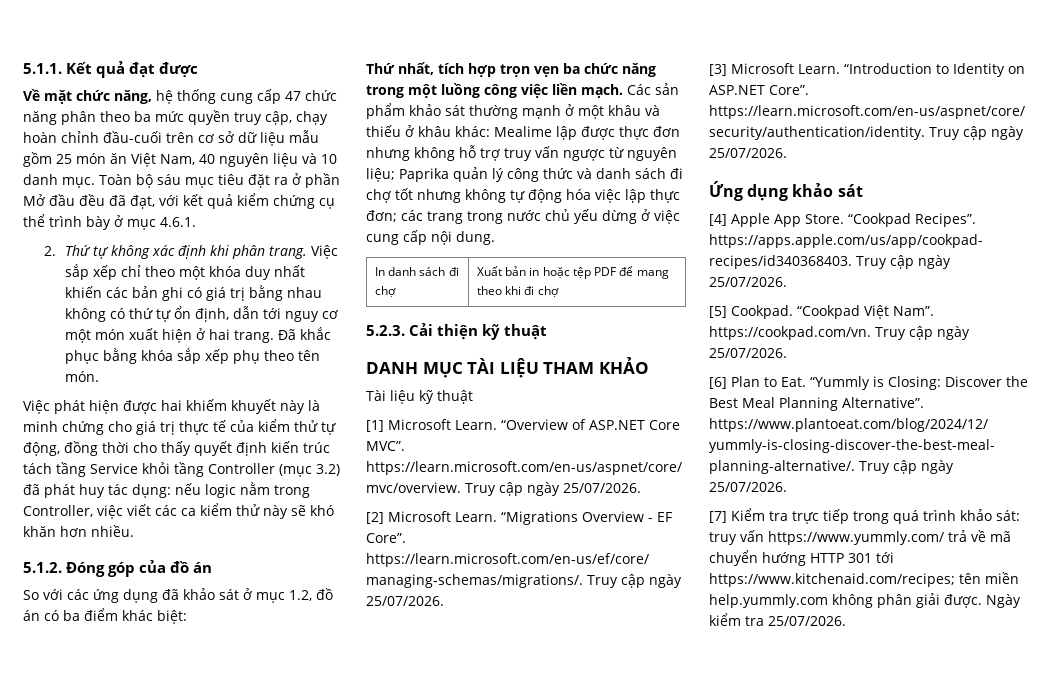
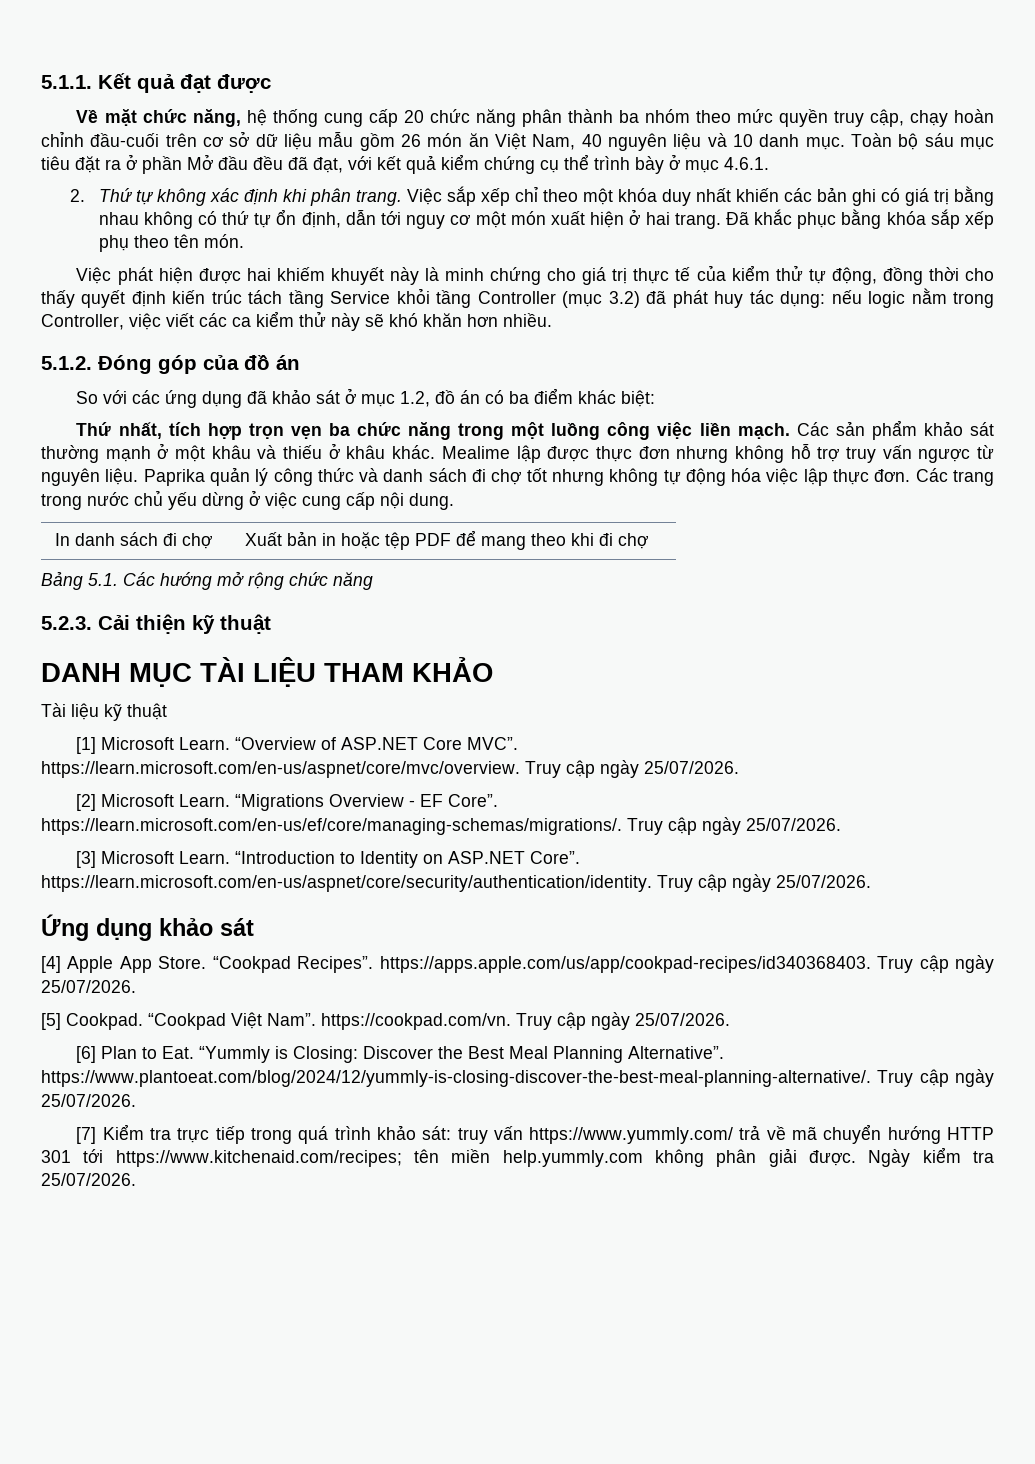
[285,91,301,101] 47 -> [403,110,424,123] 20
[100,111,151,122] theo ba -> [567,109,731,123] thành ba nhóm theo
[56,154,72,164] 25 -> [401,134,421,147] 26
[455,126,490,137] khác: -> [392,445,436,459] khác.
[366,168,395,182] liệu; -> [105,468,139,485] liệu.
[366,210,423,222] đơn; các -> [874,468,948,482] đơn. Các
(559, 291) none -> [41,572,373,590] // Bảng 5.1. Các hướng mở rộng chức năng

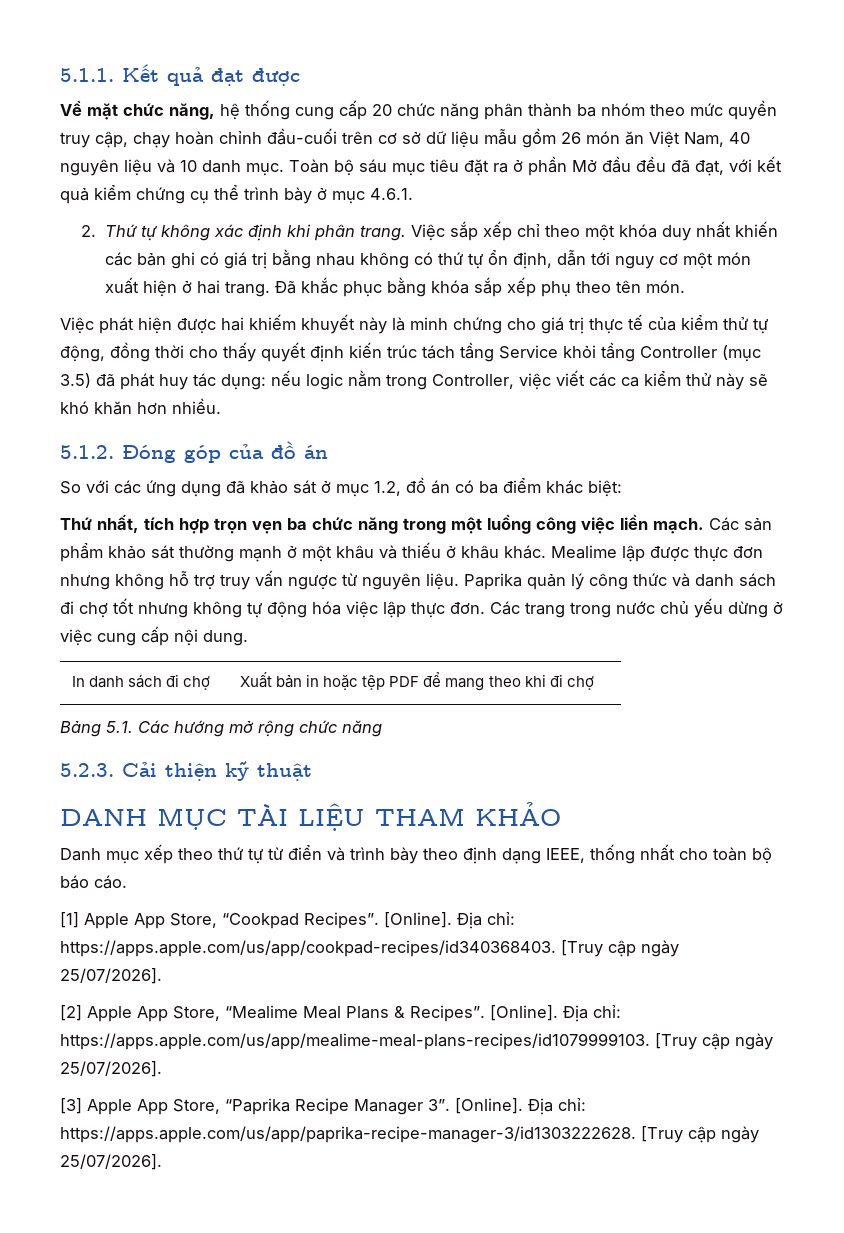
[608,291,640,308] 3.2) -> [60,373,91,388] 3.5)
[41,703,167,721] [76,737,519,754] [41,760,739,778] Tài liệu kỹ thuật // [1] Microsoft Learn. “Overview of ASP.NET Core MVC”. https://learn.microsoft.com/en-us/aspnet/core/mvc/overview. Truy cập ngày 25/07/2026. -> [60,844,772,864] [60,875,127,889] [60,912,515,929] [60,940,679,957] [60,968,162,984] Danh mục xếp theo thứ tự từ điển và trình bày theo định dạng IEEE, thống nhất cho toàn bộ báo cáo. // [1] Apple App Store, “Cookpad Recipes”. [Online]. Địa chỉ: https://apps.apple.com/us/app/cookpad-recipes/id340368403. [Truy cập ngày 25/07/2026].
[101,794,499,811] [41,817,841,835] Microsoft Learn. “Migrations Overview - EF Core”. https://learn.microsoft.com/en-us/ef/core/managing-schemas/migrations/. Truy cập ngày 25/07/2026. -> [87,1005,621,1022] [60,1033,773,1050] [60,1061,162,1077] Apple App Store, “Mealime Meal Plans & Recipes”. [Online]. Địa chỉ: https://apps.apple.com/us/app/mealime-meal-plans-recipes/id1079999103. [Truy cập ngày 25/07/2026].
[101,851,581,868] [41,874,871,892] [41,914,254,941] [41,955,995,973] [41,980,136,993] [41,1012,730,1030] [76,1046,725,1063] [41,1069,995,1087] [41,1094,136,1107] [76,1124,994,1144] [41,1147,995,1167] [41,1173,136,1186] Microsoft Learn. “Introduction to Identity on ASP.NET Core”. https://learn.microsoft.com/en-us/aspnet/core/security/authentication/identity. Truy cập ngày 25/07/2026. // Ứng dụng khảo sát // [4] Apple App Store. “Cookpad Recipes”. https://apps.apple.com/us/app/cookpad-recipes/id340368403. Truy cập ngày 25/07/2026. // [5] Cookpad. “Cookpad Việt Nam”. https://cookpad.com/vn. Truy cập ngày 25/07/2026. // [6] Plan to Eat. “Yummly is Closing: Discover the Best Meal Planning Alternative”. https://www.plantoeat.com/blog/2024/12/yummly-is-closing-discover-the-best-meal-planning-alternative/. Truy cập ngày 25/07/2026. // [7] Kiểm tra trực tiếp trong quá trình khảo sát: truy vấn https://www.yummly.com/ trả về mã chuyển hướng HTTP 301 tới https://www.kitchenaid.com/recipes; tên miền help.yummly.com không phân giải được. Ngày kiểm tra 25/07/2026. -> [87,1098,586,1115] [60,1126,759,1143] [60,1154,162,1170] Apple App Store, “Paprika Recipe Manager 3”. [Online]. Địa chỉ: https://apps.apple.com/us/app/paprika-recipe-manager-3/id1303222628. [Truy cập ngày 25/07/2026].

